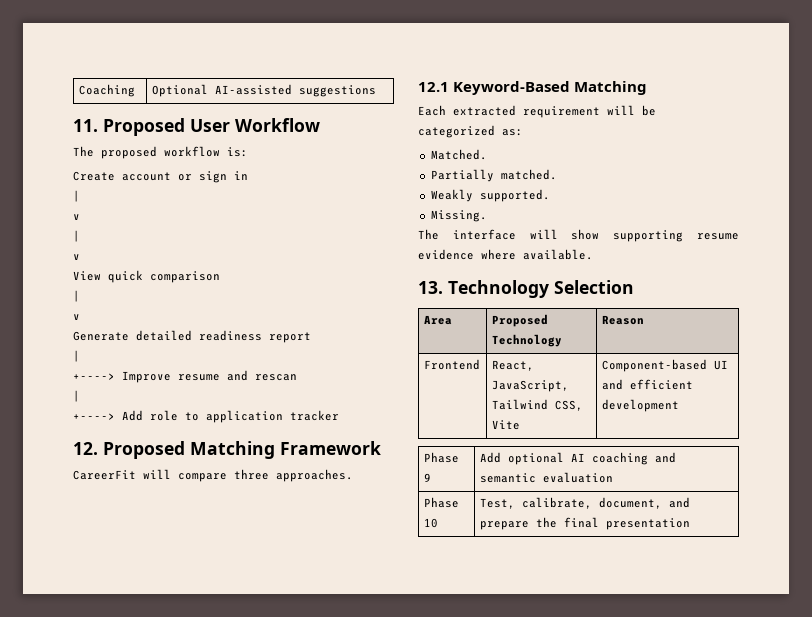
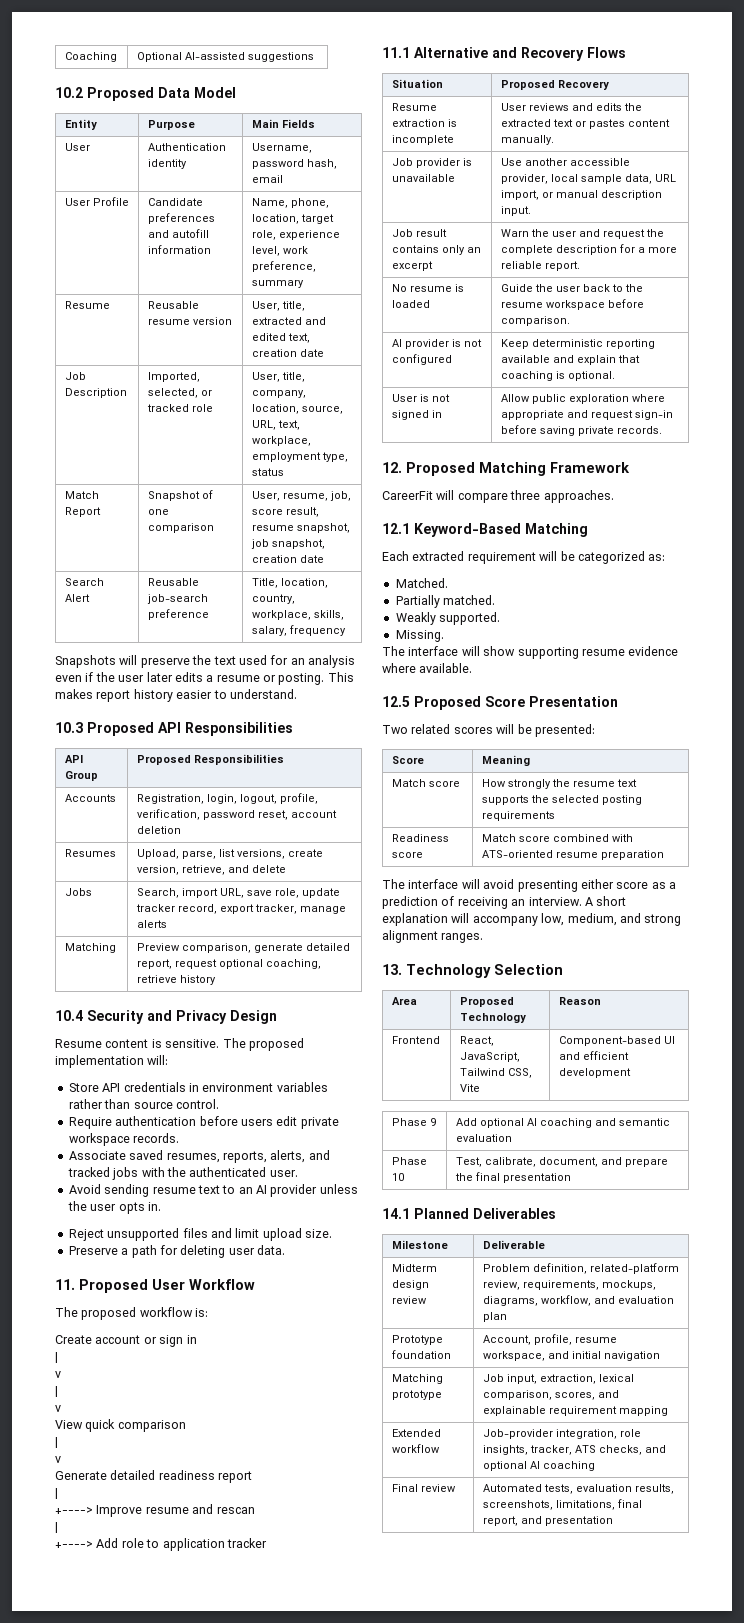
(376, 91) none -> [55,87,236,101] [64,119,97,130] [147,120,195,130] [251,119,315,128] [64,143,90,151] [147,143,226,151] [147,159,187,169] [251,143,312,153] [251,159,337,169] [251,175,283,183] [64,197,129,206] [147,198,203,206] [147,213,215,224] [147,229,209,238] [147,245,211,254] [251,198,329,208] [251,214,334,224] [251,230,340,240] [251,246,308,256] [251,261,316,272] [251,280,304,288] [64,301,110,309] [147,301,199,309] [147,317,232,325] [251,301,305,311] [251,317,326,325] [251,333,310,343] [251,349,324,357] [64,372,86,380] [64,388,127,398] [147,372,200,382] [147,388,212,398] [146,404,213,412] [251,372,305,382] [251,390,306,398] [251,404,343,414] [251,420,300,430] [251,436,311,446] [251,452,348,462] [251,468,284,476] [64,491,99,499] [64,507,101,517] [147,490,213,501] [147,509,169,515] [147,523,214,533] [251,491,351,501] [251,507,319,517] [251,523,350,533] [250,539,325,549] [251,555,324,563] [64,578,104,586] [64,594,90,602] [147,578,199,586] [146,594,208,604] [147,609,209,620] [251,578,328,588] [251,594,295,604] [251,610,344,620] [251,625,346,636] [55,655,355,668] [55,672,354,685] [55,689,297,702] [55,722,293,736] [64,755,83,763] [64,771,98,781] [136,754,284,765] [64,794,116,802] [136,793,318,804] [136,809,337,820] [136,826,181,834] [64,849,116,857] [136,849,323,859] [136,865,286,875] [64,888,92,896] [136,888,340,898] [135,904,346,914] [136,920,167,928] [64,943,116,953] [136,943,350,953] [136,959,321,969] [136,975,216,985] [55,1010,277,1024] [55,1038,304,1051] [55,1055,169,1068] [68,1082,328,1092] [68,1099,219,1109] [68,1116,339,1129] [68,1133,180,1146] [68,1150,330,1163] [67,1167,298,1180] [68,1184,358,1197] [67,1201,161,1214] [68,1228,332,1241] [68,1245,285,1258] // 10.2 Proposed Data Model // Entity | Purpose | Main Fields // User | Authentication identity | Username, password hash, email // User Profile | Candidate preferences and autofill information | Name, phone, location, target role, experience level, work preference, summary // Resume | Reusable resume version | User, title, extracted and edited text, creation date // Job Description | Imported, selected, or tracked role | User, title, company, location, source, URL, text, workplace, employment type, status // Match Report | Snapshot of one comparison | User, resume, job, score result, resume snapshot, job snapshot, creation date // Search Alert | Reusable job-search preference | Title, location, country, workplace, skills, salary, frequency // Snapshots will preserve the text used for an analysis even if the user later edits a resume or posting. This makes report history easier to understand. // 10.3 Proposed API Responsibilities // API Group | Proposed Responsibilities // Accounts | Registration, login, logout, profile, verification, password reset, account deletion // Resumes | Upload, parse, list versions, create version, retrieve, and delete // Jobs | Search, import URL, save role, update tracker record, export tracker, manage alerts // Matching | Preview comparison, generate detailed report, request optional coaching, retrieve history // 10.4 Security and Privacy Design // Resume content is sensitive. The proposed implementation will: // Store API credentials in environment variables rather than source control. // Require authentication before users edit private workspace records. // Associate saved resumes, reports, alerts, and tracked jobs with the authenticated user. // Avoid sending resume text to an AI provider unless the user opts in. // Reject unsupported files and limit upload size. // Preserve a path for deleting user data.
(339, 415) none -> [382,47,626,61] [391,79,443,88] [500,80,609,90] [391,103,437,111] [391,119,457,127] [391,135,454,145] [500,103,642,111] [500,119,670,129] [500,135,554,145] [391,158,472,168] [391,174,455,182] [500,158,630,166] [500,174,676,184] [500,190,662,200] [500,206,531,216] [391,229,447,237] [391,245,481,255] [391,261,433,271] [500,229,664,239] [500,244,677,255] [500,261,580,271] [391,284,464,292] [391,300,430,308] [500,284,643,292] [500,299,644,310] [500,316,570,326] [391,339,482,349] [391,354,452,365] [500,339,655,349] [500,355,640,365] [500,371,615,381] [391,394,450,402] [391,410,442,420] [500,394,665,404] [500,410,673,420] [500,425,662,436] // 11.1 Alternative and Recovery Flows // Situation | Proposed Recovery // Resume extraction is incomplete | User reviews and edits the extracted text or pastes content manually. // Job provider is unavailable | Use another accessible provider, local sample data, URL import, or manual description input. // Job result contains only an excerpt | Warn the user and request the complete description for a more reliable report. // No resume is loaded | Guide the user back to the resume workspace before comparison. // AI provider is not configured | Keep deterministic reporting available and explain that coaching is optional. // User is not signed in | Allow public exploration where appropriate and request sign-in before saving private records.
(593, 254) none -> [382,696,618,710] [382,724,595,737] [391,756,424,764] [481,755,530,766] [391,779,460,787] [481,779,637,789] [481,795,642,805] [481,811,555,821] [391,834,449,842] [391,852,423,858] [481,834,633,842] [481,850,664,860] [382,879,676,892] [382,896,627,909] [382,913,682,926] [382,930,484,943] // 12.5 Proposed Score Presentation // Two related scores will be presented: // Score | Meaning // Match score | How strongly the resume text supports the selected posting requirements // Readiness score | Match score combined with ATS-oriented resume preparation // The interface will avoid presenting either score as a prediction of receiving an interview. A short explanation will accompany low, medium, and strong alignment ranges.
(690, 524) none -> [382,1208,556,1219] [391,1240,448,1249] [482,1240,545,1249] [391,1264,437,1272] [391,1280,429,1290] [391,1296,427,1304] [482,1263,679,1274] [482,1280,656,1290] [482,1295,674,1306] [482,1312,507,1322] [391,1335,443,1345] [391,1350,451,1359] [482,1334,617,1345] [482,1351,660,1361] [391,1374,443,1384] [391,1390,442,1400] [482,1374,634,1384] [482,1390,619,1400] [482,1406,668,1416] [391,1429,441,1437] [391,1444,440,1453] [482,1429,641,1439] [482,1445,666,1455] [482,1461,595,1471] [391,1484,456,1492] [482,1484,674,1494] [482,1499,642,1510] [482,1516,613,1526] // 14.1 Planned Deliverables // Milestone | Deliverable // Midterm design review | Problem definition, related-platform review, requirements, mockups, diagrams, workflow, and evaluation plan // Prototype foundation | Account, profile, resume workspace, and initial navigation // Matching prototype | Job input, extraction, lexical comparison, scores, and explainable requirement mapping // Extended workflow | Job-provider integration, role insights, tracker, ATS checks, and optional AI coaching // Final review | Automated tests, evaluation results, screenshots, limitations, final report, and presentation

